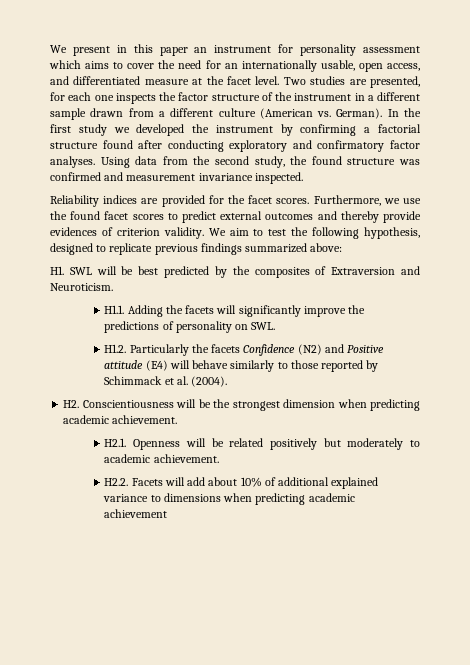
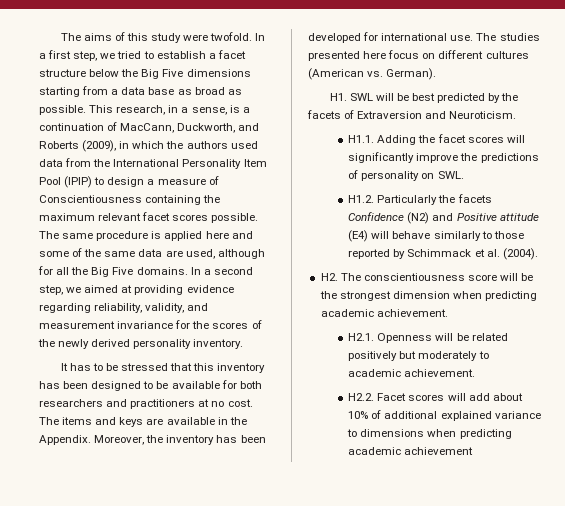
[50,44,420,56] [49,60,420,72] [50,76,420,88] [50,92,420,104] [50,108,422,120] [50,124,421,136] [50,140,420,152] [50,156,420,168] [50,172,303,184] [50,195,421,207] [50,211,421,223] [50,227,420,239] [50,243,343,255] We present in this paper an instrument for personality assessment which aims to cover the need for an internationally usable, open access, and differentiated measure at the facet level. Two studies are presented, for each one inspects the factor structure of the instrument in a different sample drawn from a different culture (American vs. German). In the first study we developed the instrument by confirming a factorial structure found after conducting exploratory and confirmatory factor analyses. Using data from the second study, the found structure was confirmed and measurement invariance inspected. // Reliability indices are provided for the facet scores. Furthermore, we use the found facet scores to predict external outcomes and thereby provide evidences of criterion validity. We aim to test the following hypothesis, designed to replicate previous findings summarized above: -> [60,32,266,43] [39,50,246,61] [39,69,251,79] [39,86,242,97] [39,105,250,115] [39,122,260,133] [39,140,258,152] [39,158,267,169] [39,176,219,188] [39,195,221,205] [39,212,259,223] [39,231,253,241] [39,248,265,259] [38,266,253,277] [39,285,234,295] [39,303,209,313] [39,320,262,329] [38,339,244,349] [60,363,266,373] [39,380,262,391] [39,399,253,409] [39,417,247,427] [39,435,266,445] [308,32,540,43] [308,50,529,61] [308,68,437,80] The aims of this study were twofold. In a first step, we tried to establish a facet structure below the Big Five dimensions starting from a data base as broad as possible. This research, in a sense, is a continuation of MacCann, Duckworth, and Roberts (2009), in which the authors used data from the International Personality Item Pool (IPIP) to design a measure of Conscientiousness containing the maximum relevant facet scores possible. The same procedure is applied here and some of the same data are used, although for all the Big Five domains. In a second step, we aimed at providing evidence regarding reliability, validity, and measurement invariance for the scores of the newly derived personality inventory. // It has to be stressed that this inventory has been designed to be available for both researchers and practitioners at no cost. The items and keys are available in the Appendix. Moreover, the inventory has been developed for international use. The studies presented here focus on different cultures (American vs. German).
[254,267,310,278] composites -> [307,110,341,119] facets
[185,305,215,314] facets -> [437,134,504,143] facet scores
[82,400,174,408] Conscientiousness -> [340,273,497,281] The conscientiousness score
[131,478,163,486] Facets -> [377,393,445,401] Facet scores

